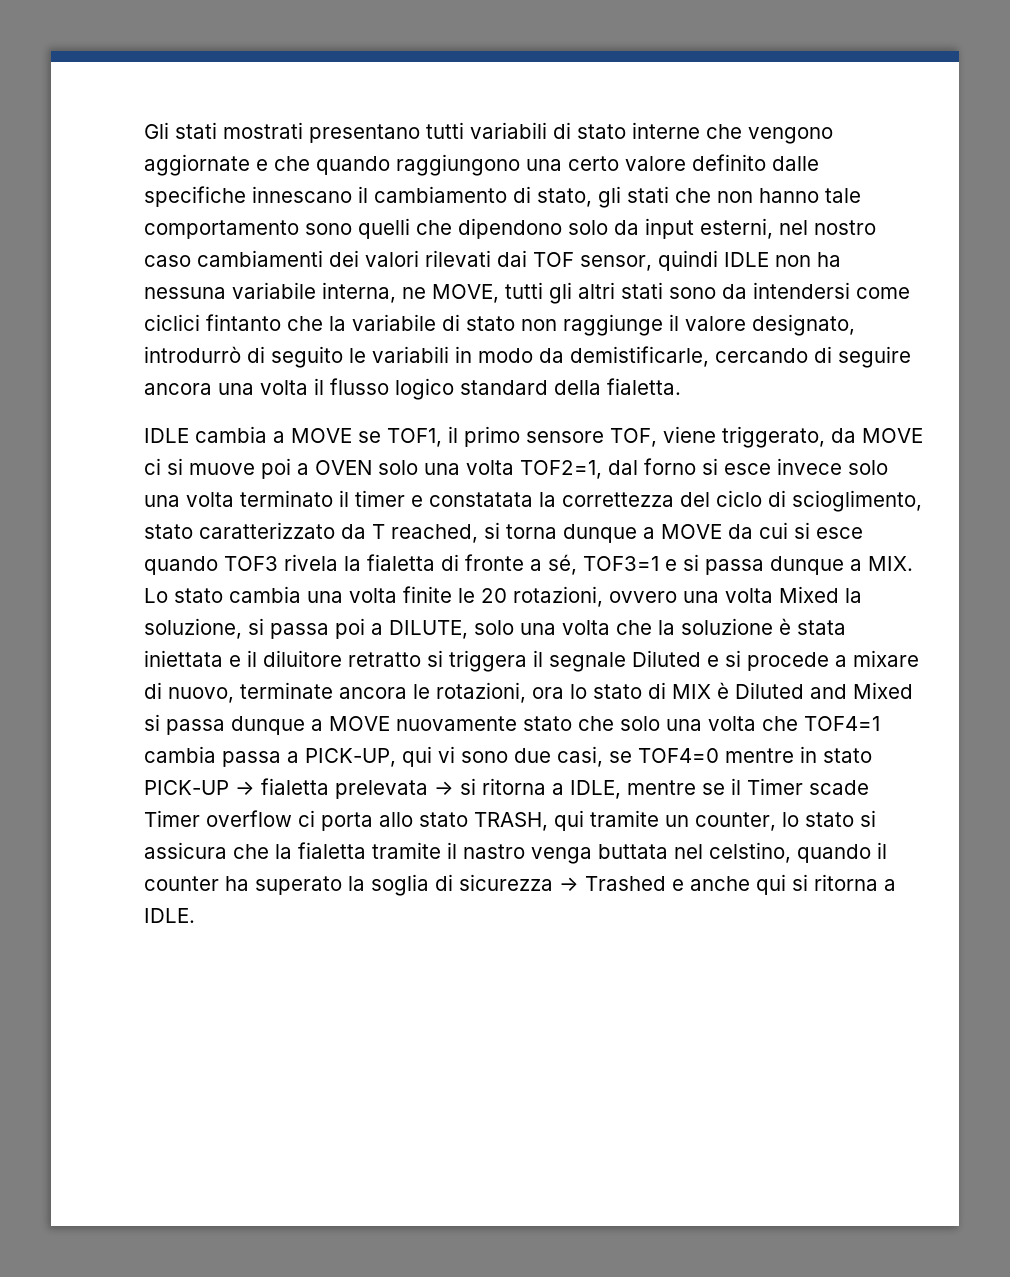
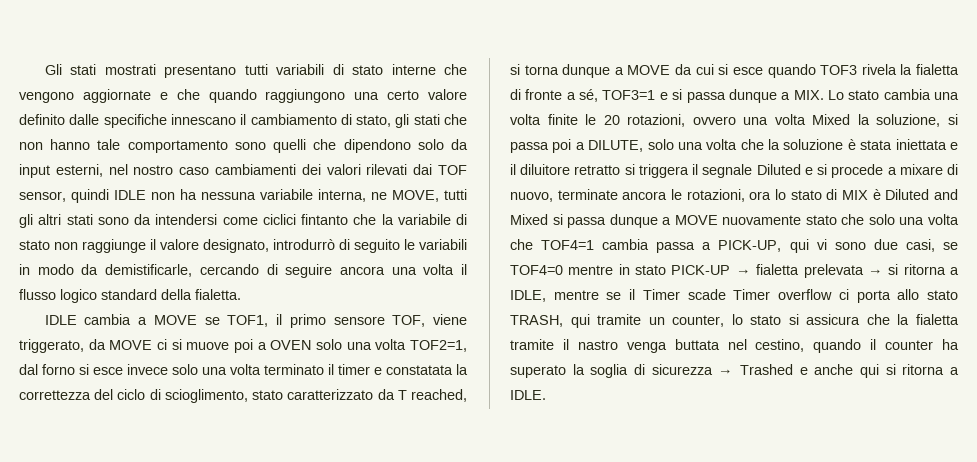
[709,842,791,863] celstino, -> [755,339,805,352] cestino,

